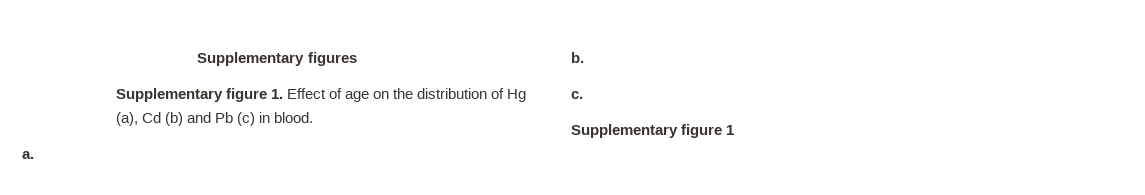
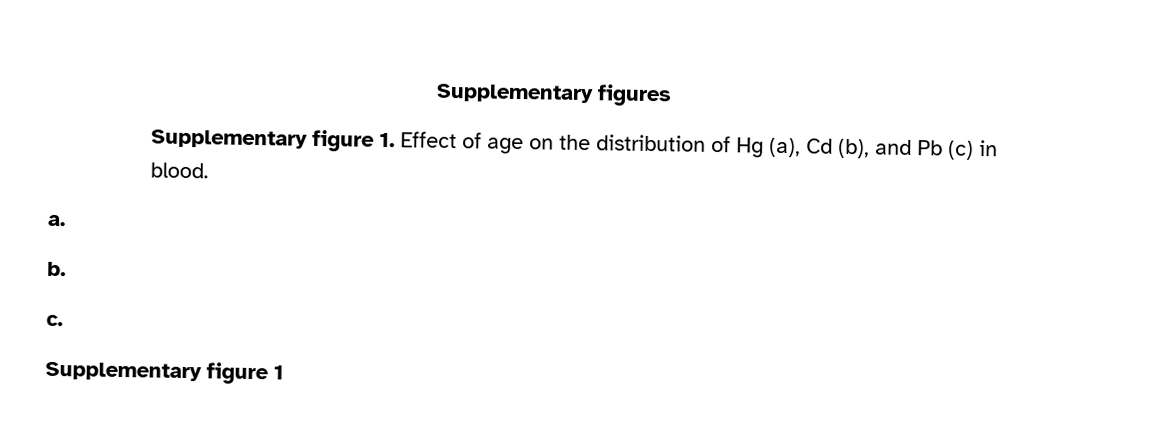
[164,112,183,126] (b) -> [838,138,871,159] (b),

